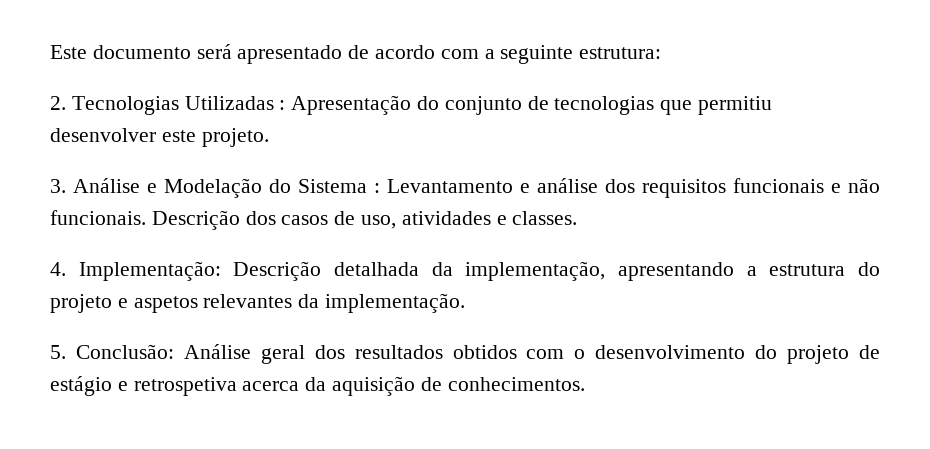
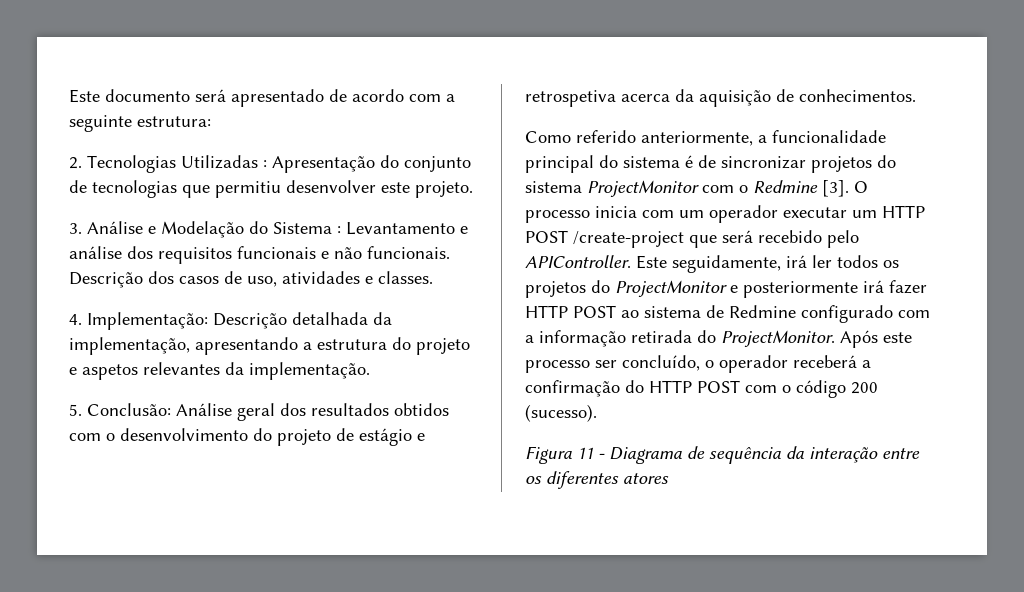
(585, 384) none -> [525,130,886,146] [525,155,896,173] [525,180,868,197] [525,205,925,223] [525,230,859,248] [525,255,899,273] [525,280,927,298] [525,305,930,323] [525,330,912,348] [525,355,871,373] [525,380,878,398] [525,404,597,422] [525,446,920,464] [525,471,669,489] // Como referido anteriormente, a funcionalidade principal do sistema é de sincronizar projetos do sistema ProjectMonitor com o Redmine [3]. O processo inicia com um operador executar um HTTP POST /create-project que será recebido pelo APIController. Este seguidamente, irá ler todos os projetos do ProjectMonitor e posteriormente irá fazer HTTP POST ao sistema de Redmine configurado com a informação retirada do ProjectMonitor. Após este processo ser concluído, o operador receberá a confirmação do HTTP POST com o código 200 (sucesso). // Figura 11 - Diagrama de sequência da interação entre os diferentes atores

